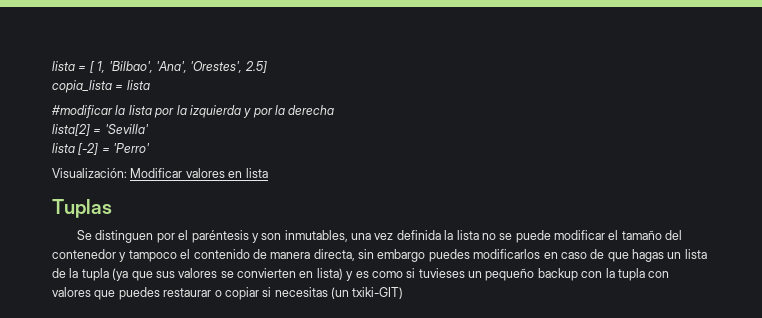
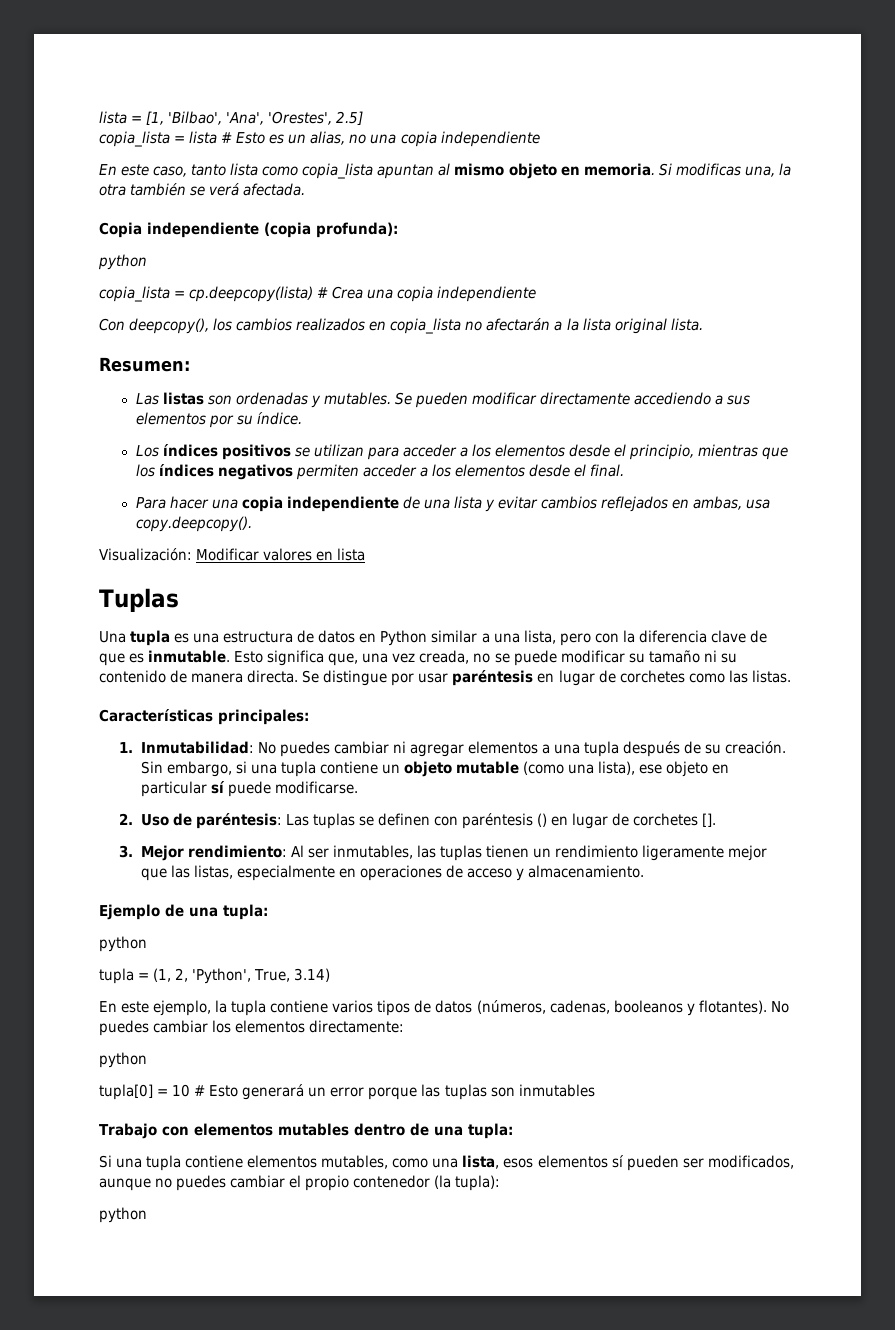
[89,61,106,73] [ 1, -> [146,111,165,125] [1,
[51,105,335,118] [52,124,149,136] [52,143,151,155] // #modificar la lista por la izquierda y por la derecha // lista[2] = 'Sevilla' // lista [-2] = 'Perro' -> [221,131,540,147] [99,163,791,179] [99,183,306,196] [99,222,398,238] [98,254,147,270] [99,286,537,302] [99,318,703,334] [99,357,190,372] [135,392,751,408] [135,412,302,428] [135,444,789,460] [135,464,625,480] [135,496,771,512] [135,516,252,532] # Esto es un alias, no una copia independiente // En este caso, tanto lista como copia_lista apuntan al mismo objeto en memoria. Si modificas una, la otra también se verá afectada. // Copia independiente (copia profunda): // python // copia_lista = cp.deepcopy(lista) # Crea una copia independiente // Con deepcopy(), los cambios realizados en copia_lista no afectarán a la lista original lista. // Resumen: // Las listas son ordenadas y mutables. Se pueden modificar directamente accediendo a sus elementos por su índice. // Los índices positivos se utilizan para acceder a los elementos desde el principio, mientras que los índices negativos permiten acceder a los elementos desde el final. // Para hacer una copia independiente de una lista y evitar cambios reflejados en ambas, usa copy.deepcopy().
[77,230,683,243] [52,249,707,262] [52,268,670,281] [52,287,404,300] Se distinguen por el paréntesis y son inmutables, una vez definida la lista no se puede modificar el tamaño del contenedor y tampoco el contenido de manera directa, sin embargo puedes modificarlos en caso de que hagas un lista de la tupla (ya que sus valores se convierten en lista) y es como si tuvieses un pequeño backup con la tupla con valores que puedes restaurar o copiar si necesitas (un txiki-GIT) -> [99,630,767,646] [99,650,737,666] [99,670,791,686] [99,709,309,725] [119,741,787,757] [140,761,730,777] [140,781,358,797] [119,813,717,829] [119,845,768,861] [140,865,645,881] [99,904,268,920] [99,936,147,952] [99,968,331,984] [99,1000,789,1016] [99,1020,405,1036] [99,1052,147,1068] [99,1084,595,1100] [99,1123,513,1139] [99,1155,794,1171] [99,1175,501,1191] [99,1207,147,1223] Una tupla es una estructura de datos en Python similar a una lista, pero con la diferencia clave de que es inmutable. Esto significa que, una vez creada, no se puede modificar su tamaño ni su contenido de manera directa. Se distingue por usar paréntesis en lugar de corchetes como las listas. // Características principales: // 1. Inmutabilidad: No puedes cambiar ni agregar elementos a una tupla después de su creación. Sin embargo, si una tupla contiene un objeto mutable (como una lista), ese objeto en particular sí puede modificarse. // 2. Uso de paréntesis: Las tuplas se definen con paréntesis () en lugar de corchetes []. // 3. Mejor rendimiento: Al ser inmutables, las tuplas tienen un rendimiento ligeramente mejor que las listas, especialmente en operaciones de acceso y almacenamiento. // Ejemplo de una tupla: // python // tupla = (1, 2, 'Python', True, 3.14) // En este ejemplo, la tupla contiene varios tipos de datos (números, cadenas, booleanos y flotantes). No puedes cambiar los elementos directamente: // python // tupla[0] = 10 # Esto generará un error porque las tuplas son inmutables // Trabajo con elementos mutables dentro de una tupla: // Si una tupla contiene elementos mutables, como una lista, esos elementos sí pueden ser modificados, aunque no puedes cambiar el propio contenedor (la tupla): // python

